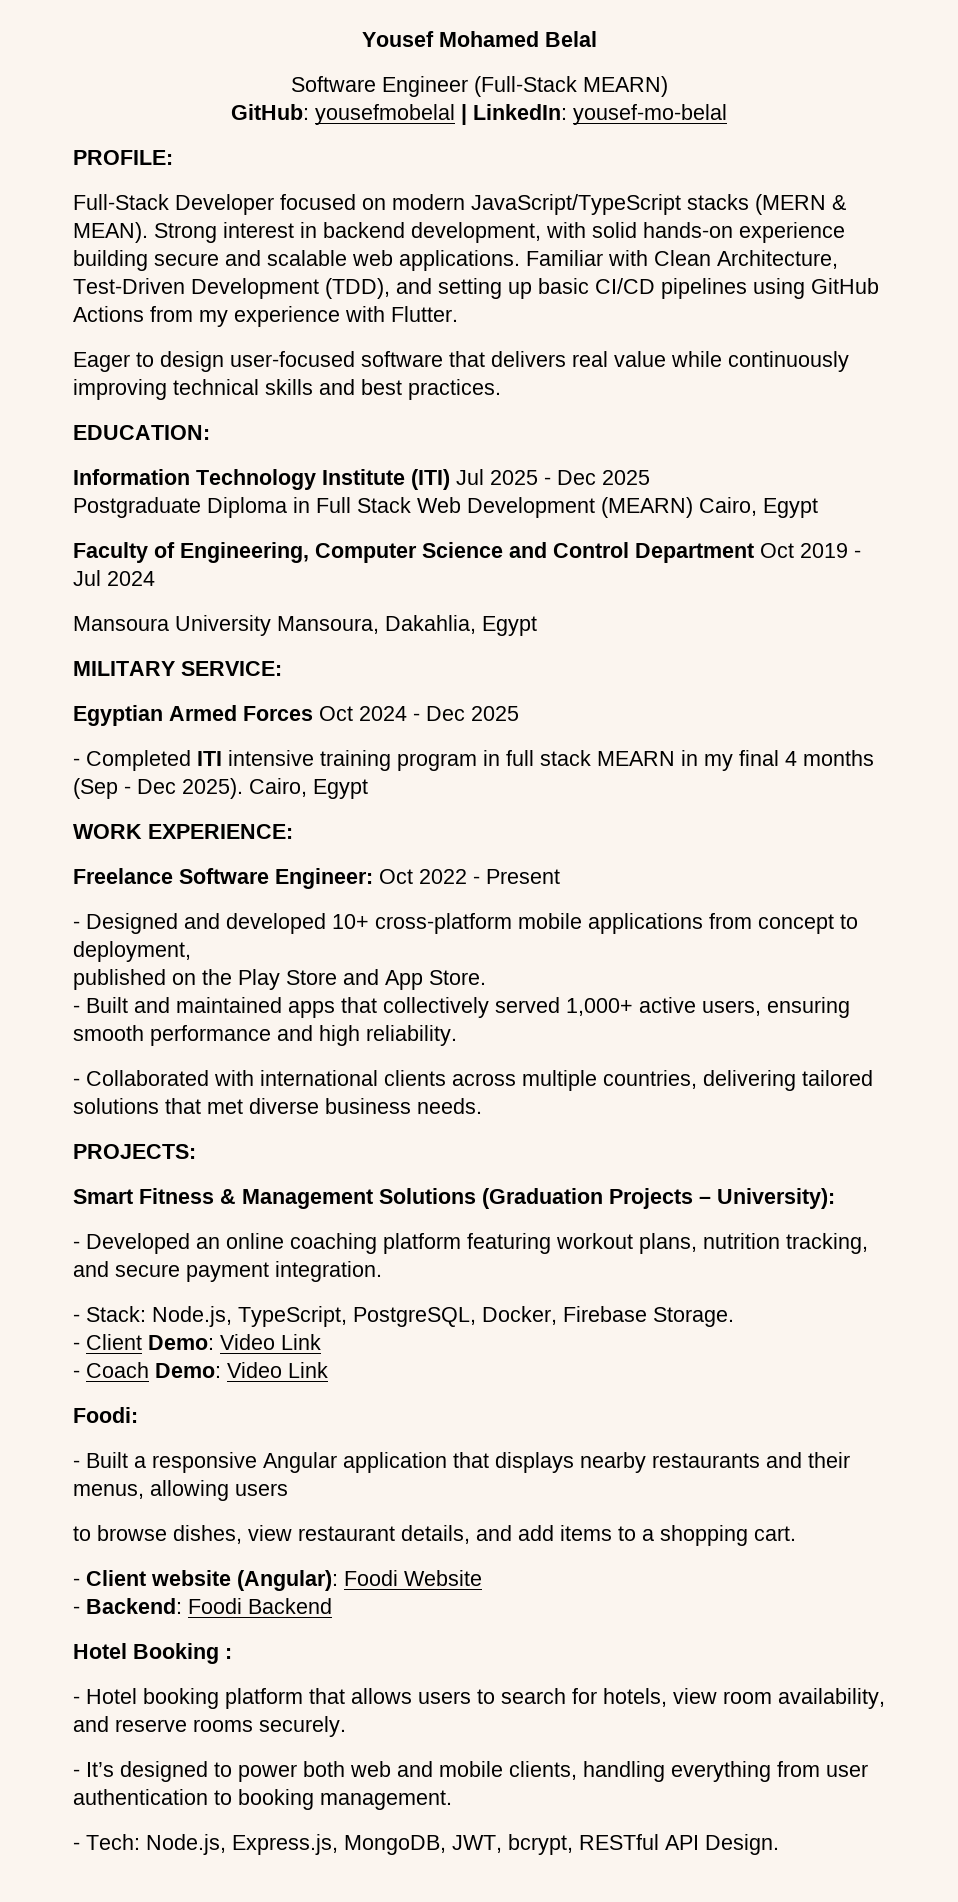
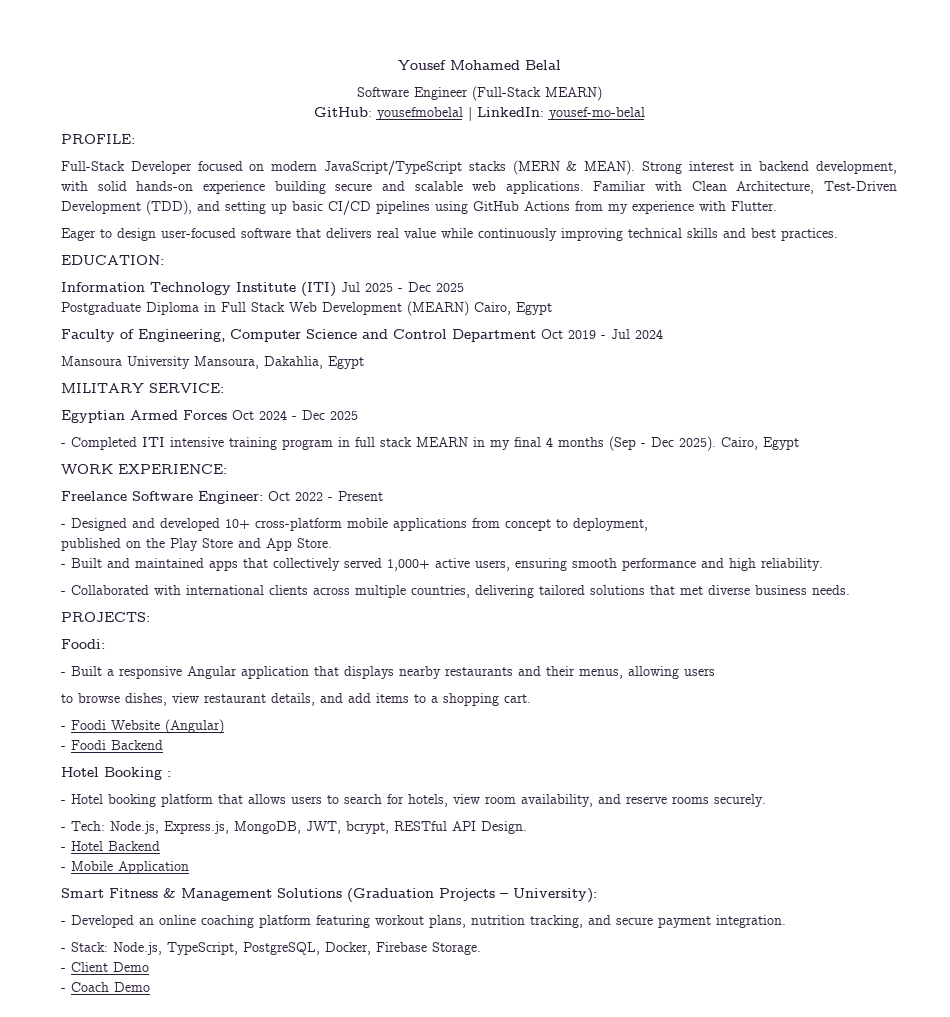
(196, 1151) none -> [61,639,105,649] [61,666,715,679] [61,693,531,706] [61,719,224,734] [61,740,163,750] [61,767,171,780] [61,794,766,807] [61,821,527,834] [61,841,160,851] [61,861,189,874] // Foodi: // - Built a responsive Angular application that displays nearby restaurants and their menus, allowing users // to browse dishes, view restaurant details, and add items to a shopping cart. // - Foodi Website (Angular) // - Foodi Backend // Hotel Booking : // - Hotel booking platform that allows users to search for hotels, view room availability, and reserve rooms securely. // - Tech: Node.js, Express.js, MongoDB, JWT, bcrypt, RESTful API Design. // - Hotel Backend // - Mobile Application
[148,1334,321,1350] Demo: Video Link -> [113,962,149,972] Demo
[155,1362,328,1378] [73,1407,138,1423] [73,1452,850,1473] [73,1480,288,1501] [73,1525,796,1546] [73,1570,482,1591] [73,1598,332,1614] [73,1643,232,1664] [73,1688,885,1709] [73,1716,346,1737] [73,1761,868,1782] [73,1789,452,1810] [73,1834,779,1855] Demo: Video Link // Foodi: // - Built a responsive Angular application that displays nearby restaurants and their menus, allowing users // to browse dishes, view restaurant details, and add items to a shopping cart. // - Client website (Angular): Foodi Website // - Backend: Foodi Backend // Hotel Booking : // - Hotel booking platform that allows users to search for hotels, view room availability, and reserve rooms securely. // - It’s designed to power both web and mobile clients, handling everything from user authentication to booking management. // - Tech: Node.js, Express.js, MongoDB, JWT, bcrypt, RESTful API Design. -> [114,982,150,992] Demo

